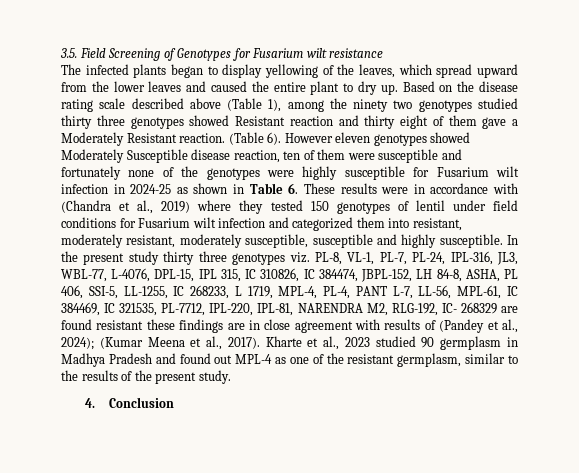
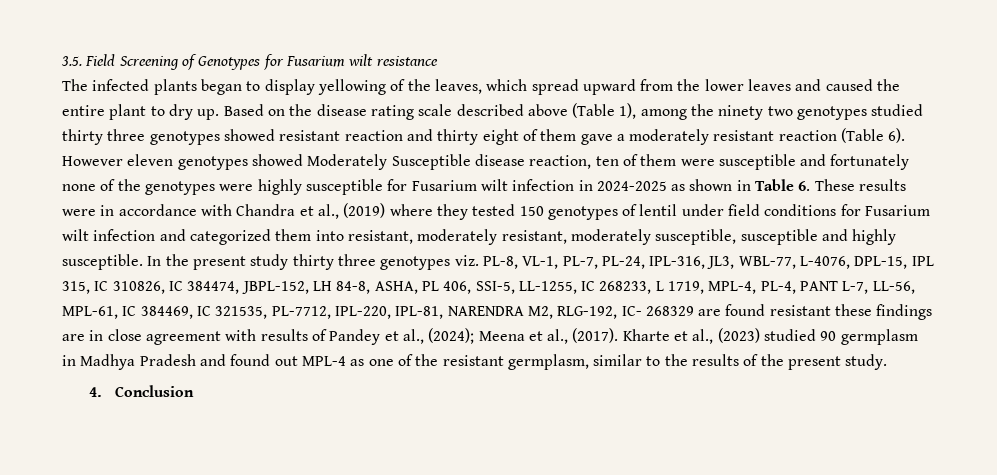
[235,116,285,126] Resistant -> [279,130,341,141] resistant
[61,132,226,146] Moderately Resistant reaction. -> [629,129,837,145] moderately resistant reaction
[130,184,172,194] 2024-25 -> [596,181,667,191] 2024-2025
[61,200,191,214] (Chandra et al., 2019) -> [236,203,386,219] Chandra et al., (2019)
[439,319,518,333] [61,337,143,350] (Pandey et al., 2024); (Kumar -> [329,328,475,345] Pandey et al., (2024);
[227,337,260,349] 2017). -> [572,328,619,343] (2017).
[344,337,370,347] 2023 -> [717,328,760,343] (2023)

